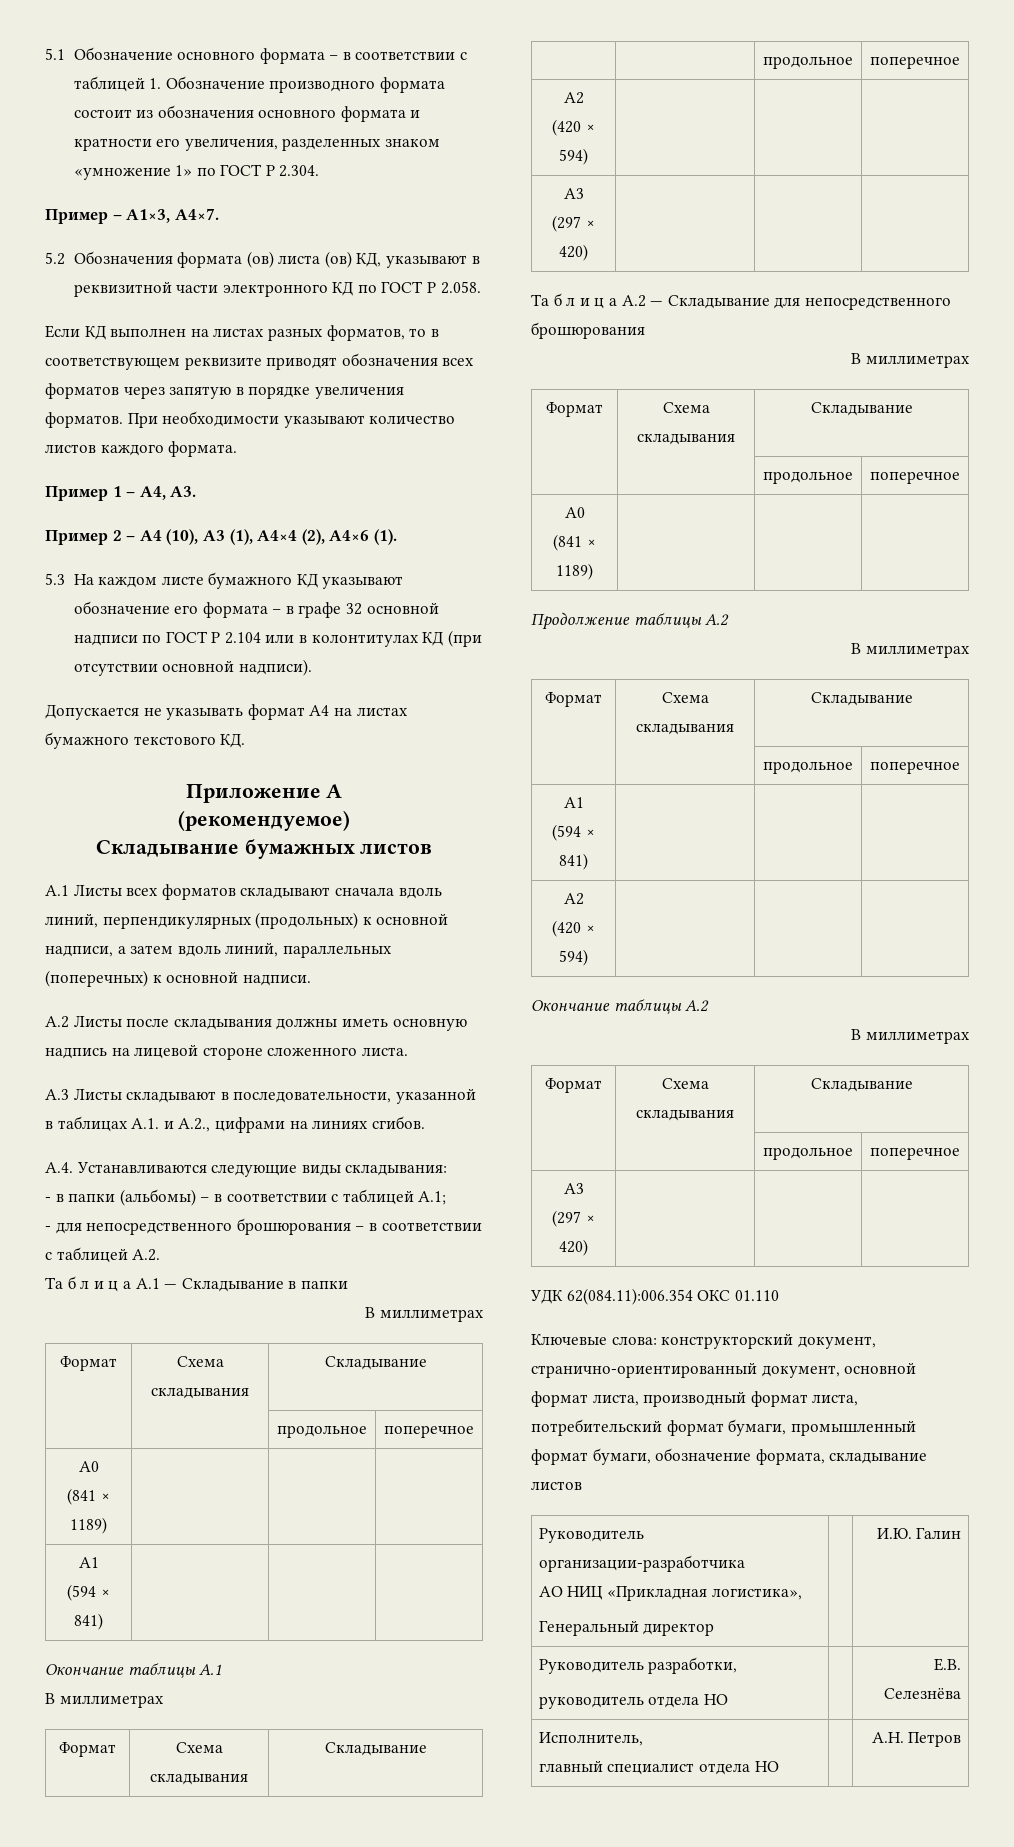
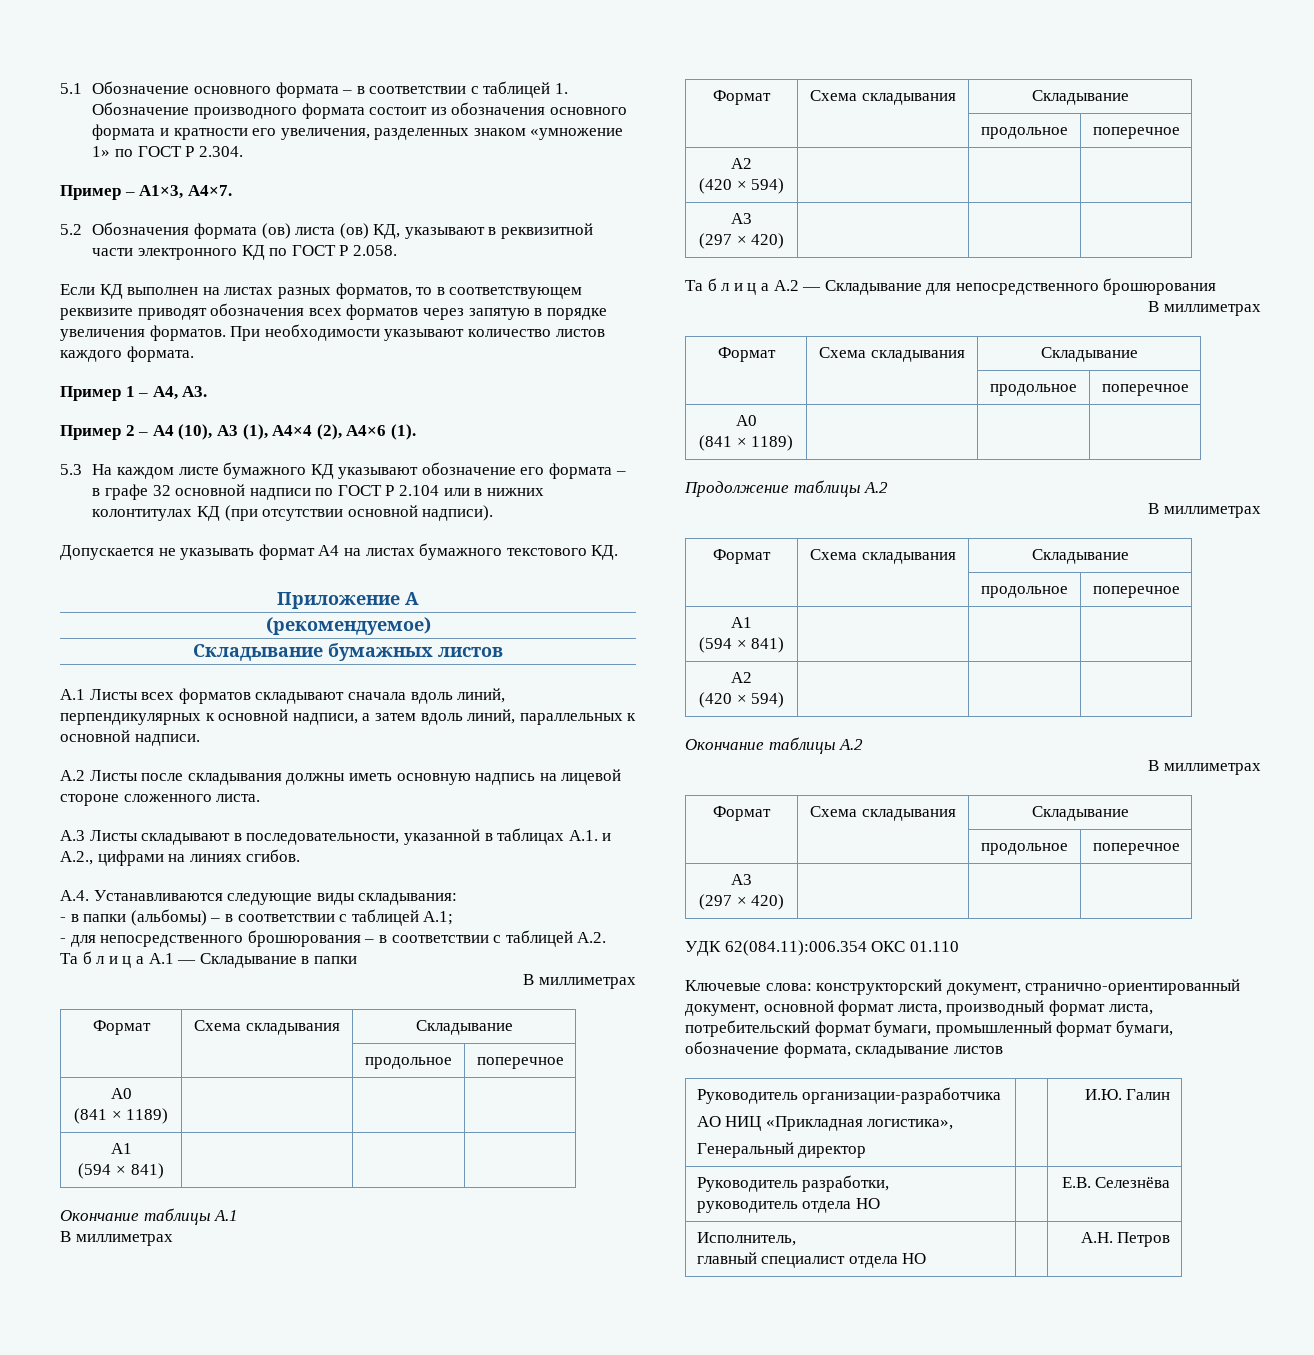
(308, 639) none -> [486,488,544,496] нижних
[255,912,359,929] (продольных) -> (201, 719) none
[45,970,148,987] (поперечных) -> (623, 719) none

